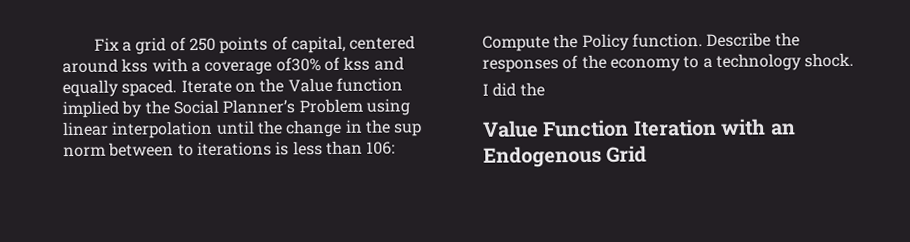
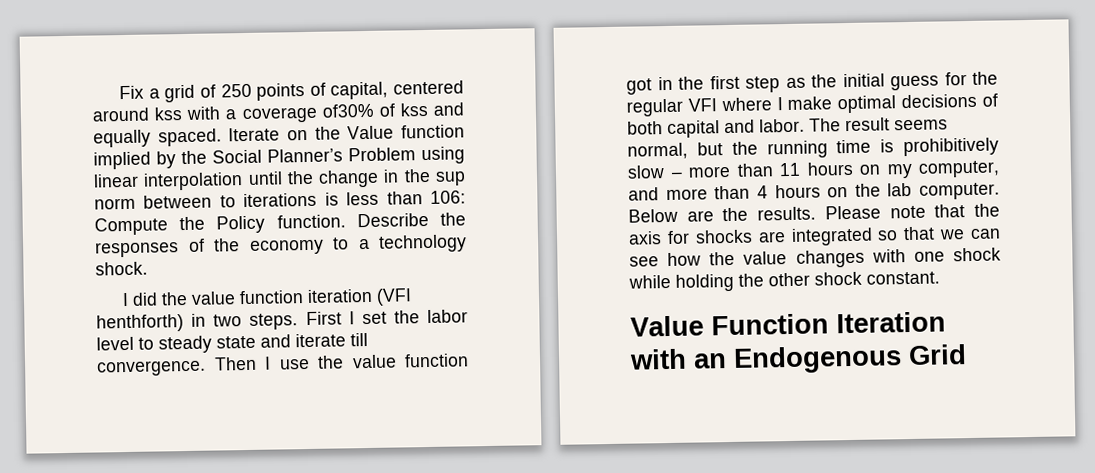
(545, 89) none -> [191,288,413,306] [96,309,468,333] [96,332,368,354] [97,353,469,377] [626,71,998,95] [626,93,998,117] [627,117,948,138] [627,137,999,160] [627,160,1000,179] [628,182,1000,201] [628,203,1000,223] [628,226,1001,246] [629,247,1001,268] [628,271,940,292] value function iteration (VFI henthforth) in two steps. First I set the labor level to steady state and iterate till convergence. Then I use the value function got in the first step as the initial guess for the regular VFI where I make optimal decisions of both capital and labor. The result seems normal, but the running time is prohibitively slow – more than 11 hours on my computer, and more than 4 hours on the lab computer. Below are the results. Please note that the axis for shocks are integrated so that we can see how the value changes with one shock while holding the other shock constant.

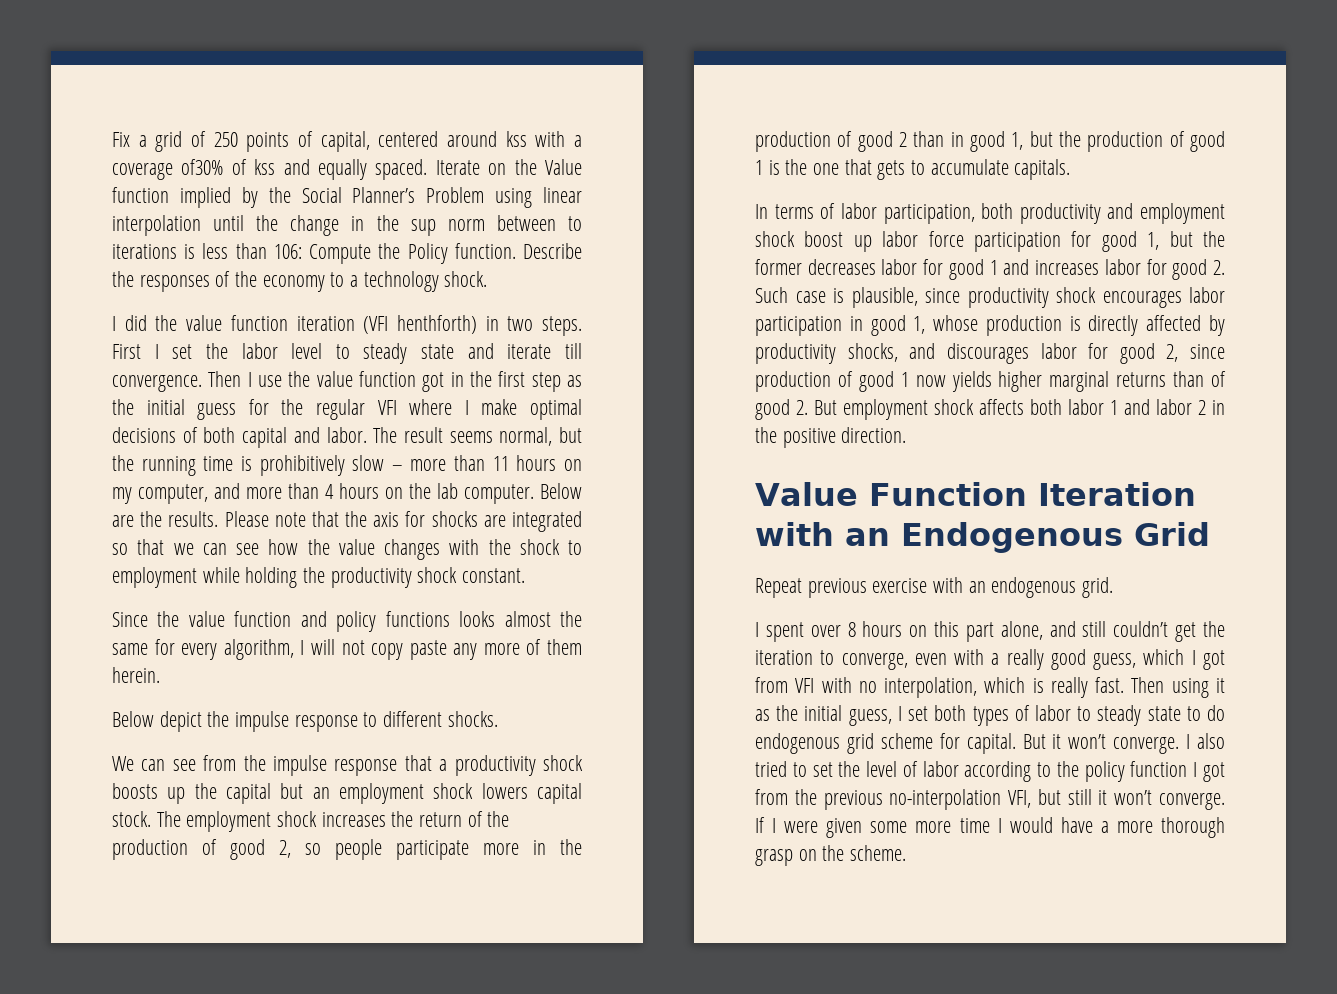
[913,247,1001,262] one shock -> [488,539,582,555] [112,567,197,588] the shock to employment
[768,272,810,287] other -> [330,567,412,588] productivity
(940, 278) none -> [112,611,582,632] [112,639,582,660] [112,667,160,683] [112,711,498,732] [112,755,583,776] [112,783,582,804] [112,811,510,832] [112,839,582,860] [755,131,1225,152] [755,159,1071,180] [755,203,1225,224] [755,231,1225,252] [755,259,1225,280] [755,287,1225,308] [755,315,1225,336] [755,343,1225,364] [755,371,1226,392] [755,399,1225,420] [755,427,907,448] // Since the value function and policy functions looks almost the same for every algorithm, I will not copy paste any more of them herein. // Below depict the impulse response to different shocks. // We can see from the impulse response that a productivity shock boosts up the capital but an employment shock lowers capital stock. The employment shock increases the return of the production of good 2, so people participate more in the production of good 2 than in good 1, but the production of good 1 is the one that gets to accumulate capitals. // In terms of labor participation, both productivity and employment shock boost up labor force participation for good 1, but the former decreases labor for good 1 and increases labor for good 2. Such case is plausible, since productivity shock encourages labor participation in good 1, whose production is directly affected by productivity shocks, and discourages labor for good 2, since production of good 1 now yields higher marginal returns than of good 2. But employment shock affects both labor 1 and labor 2 in the positive direction.
(967, 355) none -> [755,577,1114,598] [755,621,1225,642] [755,649,1225,670] [755,677,1225,698] [755,705,1225,726] [755,733,1225,754] [755,761,1225,782] [755,789,1225,810] [755,817,1225,838] [755,845,907,866] // Repeat previous exercise with an endogenous grid. // I spent over 8 hours on this part alone, and still couldn’t get the iteration to converge, even with a really good guess, which I got from VFI with no interpolation, which is really fast. Then using it as the initial guess, I set both types of labor to steady state to do endogenous grid scheme for capital. But it won’t converge. I also tried to set the level of labor according to the policy function I got from the previous no-interpolation VFI, but still it won’t converge. If I were given some more time I would have a more thorough grasp on the scheme.

